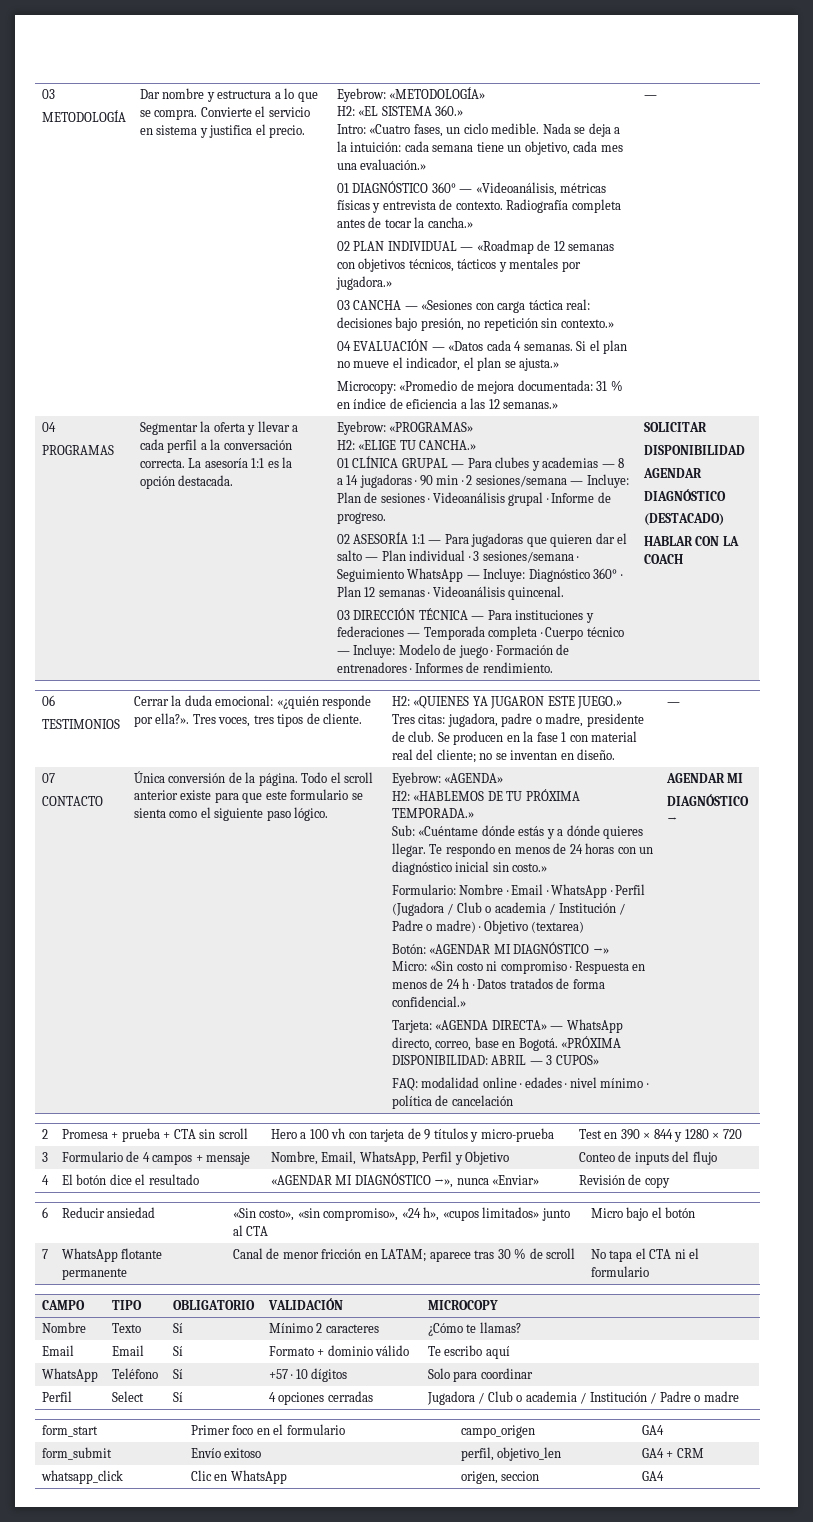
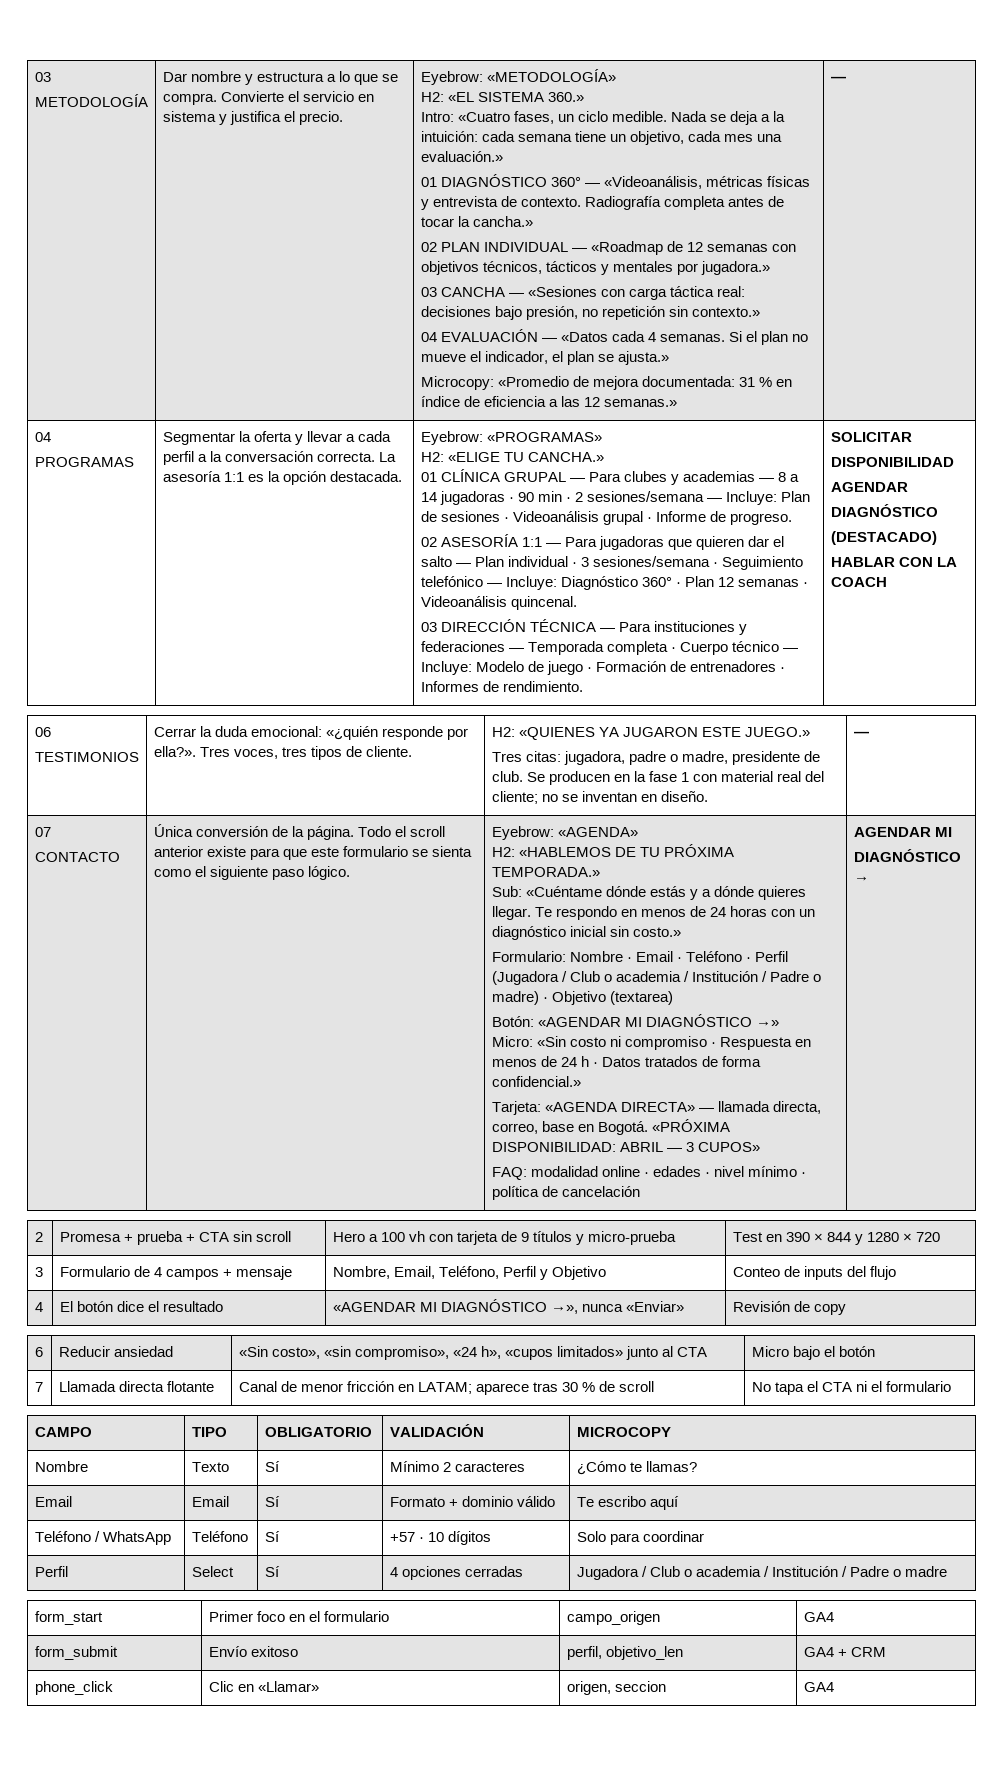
[407,568,464,582] WhatsApp -> [420,576,483,587] telefónico
[551,884,608,898] WhatsApp -> [685,951,742,962] Teléfono
[566,1019,623,1033] [391,1037,432,1051] WhatsApp directo, -> [717,1101,821,1114] llamada directa,
[359,1151,419,1165] WhatsApp, -> [438,1266,499,1279] Teléfono,
[61,1248,118,1262] WhatsApp -> [58,1381,164,1392] Llamada directa
[61,1268,127,1280] permanente -> (214, 1386) none
(510, 1352) none -> [34,1531,100,1542] Teléfono /
[40,1470,123,1484] whatsapp_click -> [34,1681,113,1695] phone_click
[230,1470,287,1484] WhatsApp -> [257,1681,319,1692] «Llamar»

